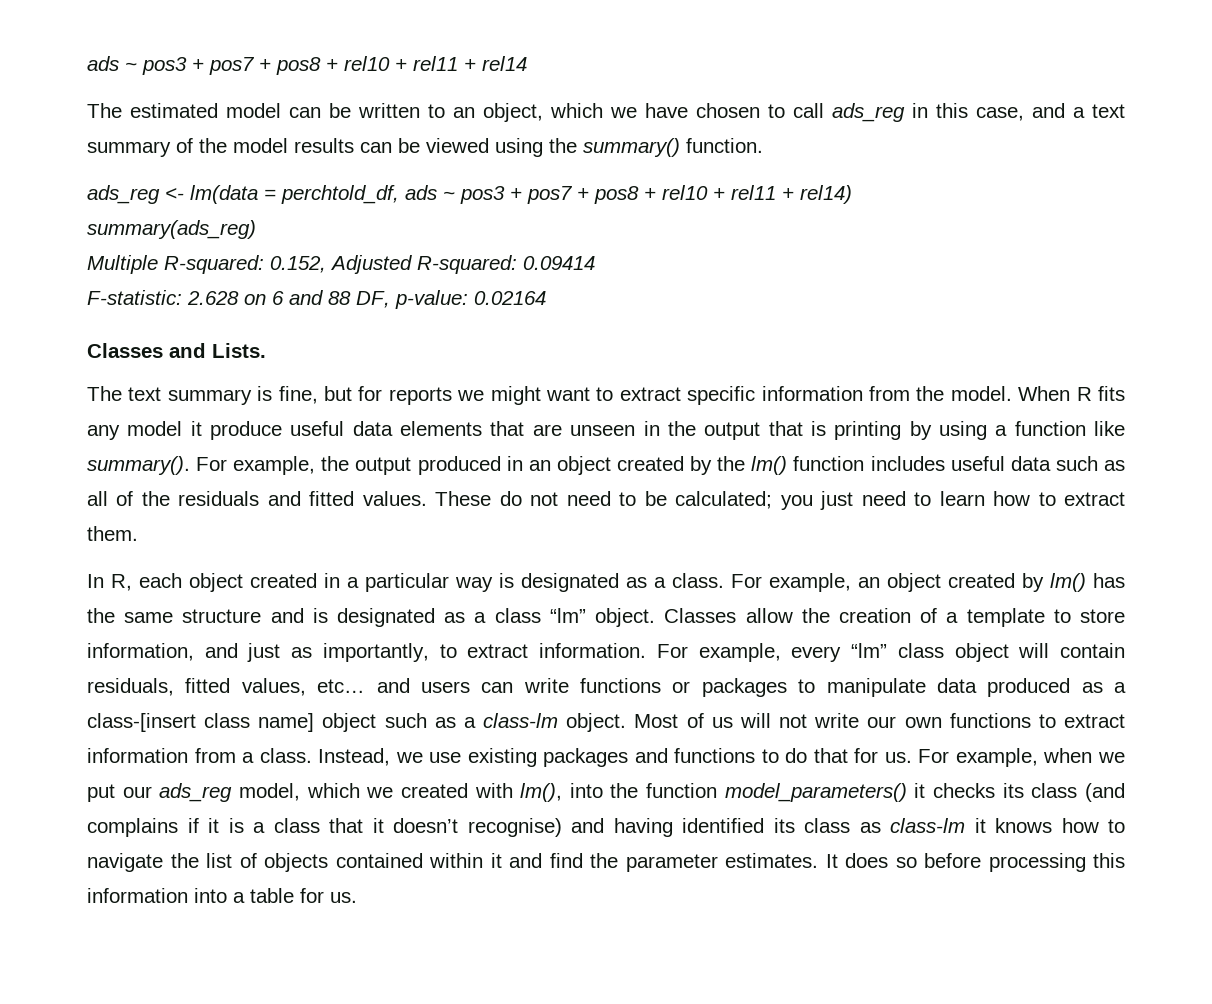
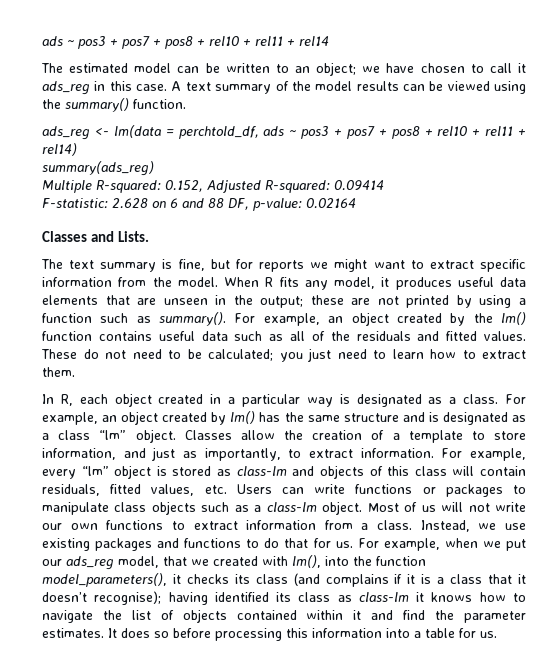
[483,103,603,122] object, which -> [316,62,357,76] object;
(824, 110) none -> [518,63,527,73] it
[976,103,1085,121] case, and a -> [136,81,182,91] case. A
[127,421,283,440] model it produce -> [334,277,452,290] model, it produces
[704,421,902,440] output that is printing -> [260,295,450,308] output; these are not printed
[1094,421,1126,436] like -> [100,313,151,323] such as
[321,456,523,475] the output produced in -> (320, 319) none
[870,456,945,471] includes -> [98,331,152,341] contains
[897,643,1009,662] class object -> [114,465,447,479] object is stored as class-lm and objects of this class
[317,678,470,693] etc… and users -> [204,484,272,494] etc. Users
[936,678,1126,697] [87,713,377,732] data produced as a class-[insert class name] object -> [114,501,196,515] class objects
[306,783,360,798] which -> [163,556,187,566] that
[724,783,907,802] model_parameters() -> [42,573,167,587] model_parameters(),
[467,818,604,837] recognise) and -> [94,591,162,605] recognise);

